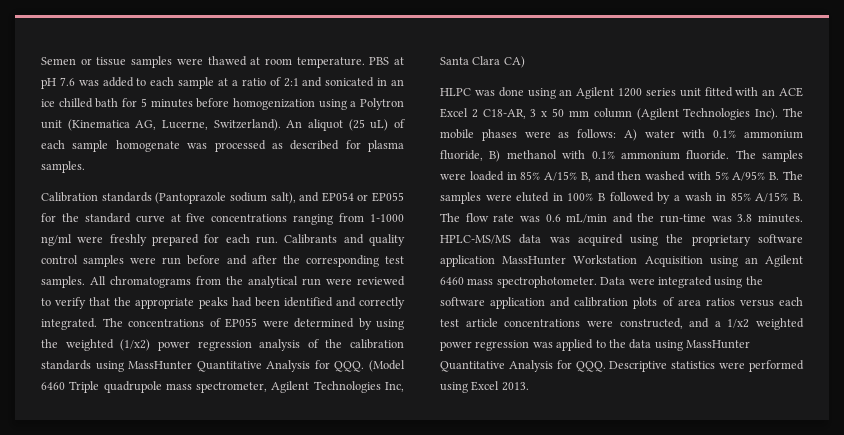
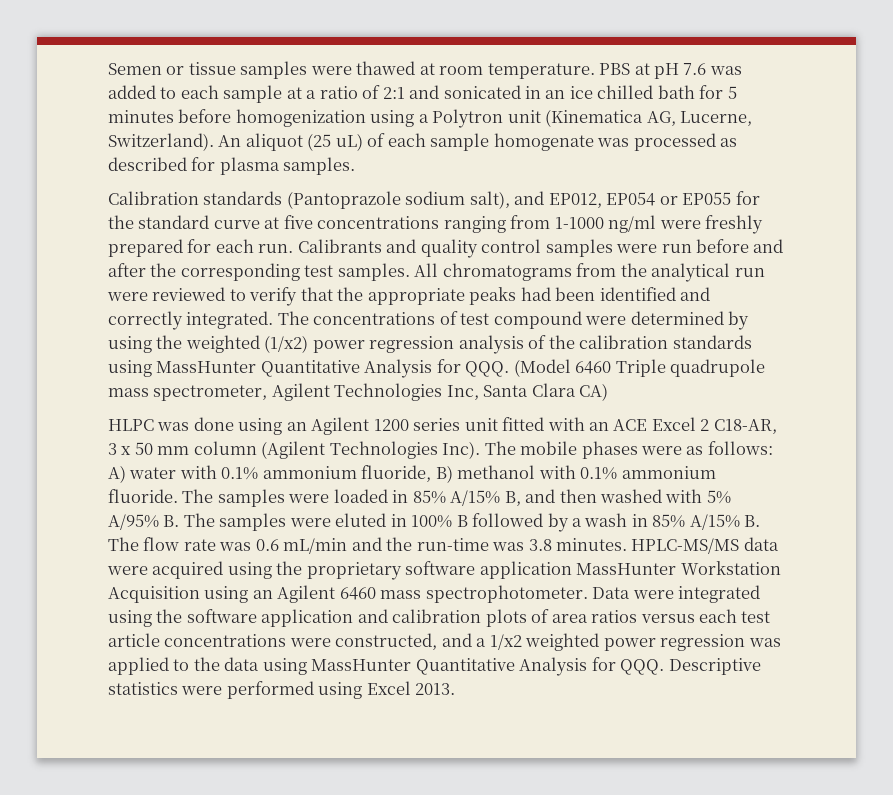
(320, 197) none -> [548,193,602,208] EP012,
[225,318,257,328] EP055 -> [460,311,582,329] test compound
[549,237,570,243] was -> [107,566,148,575] were

